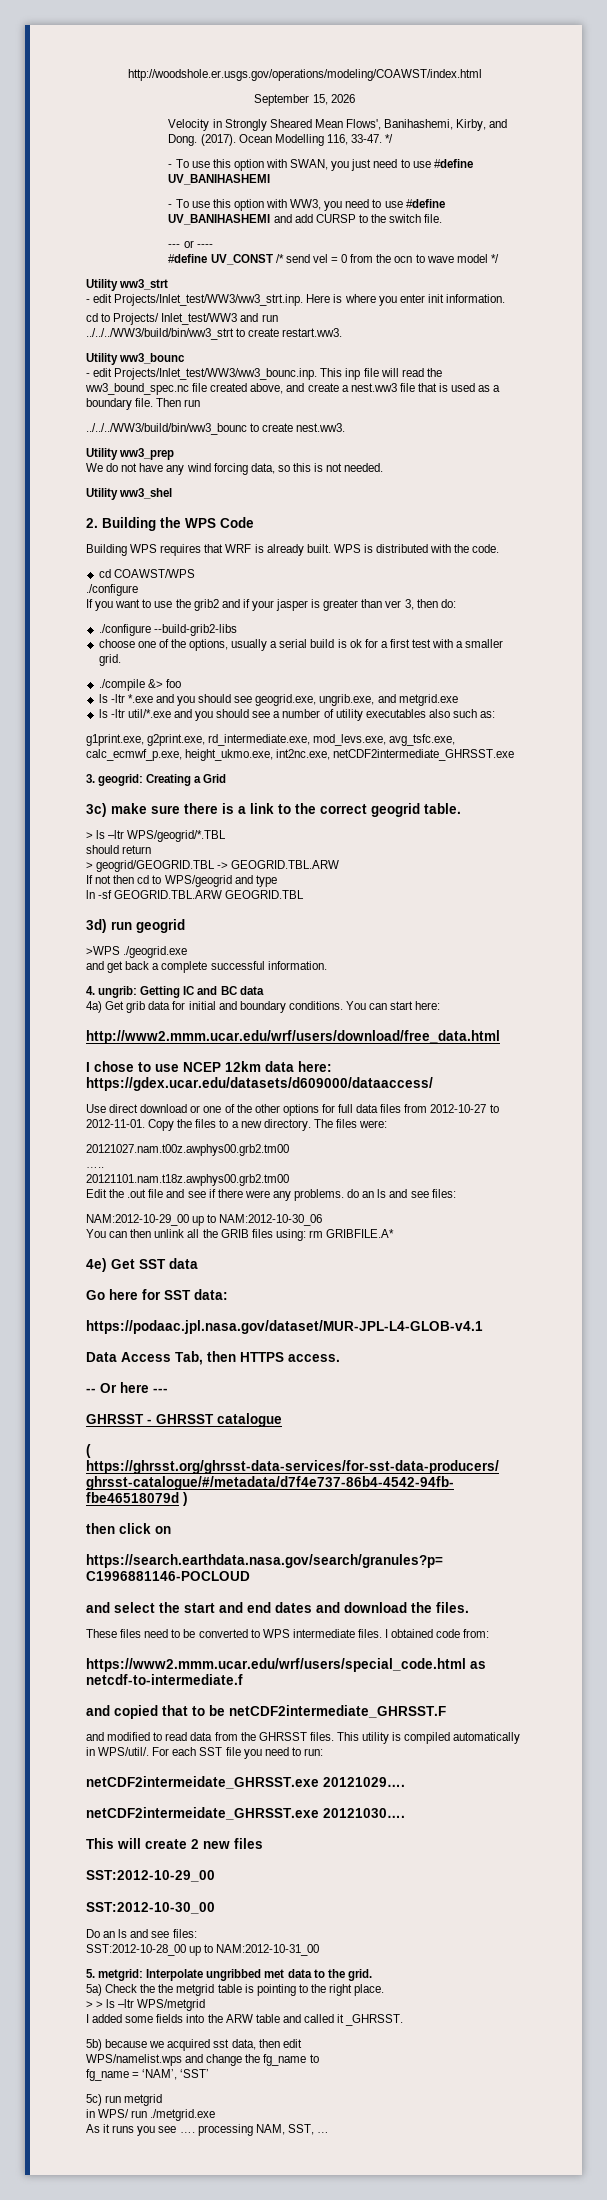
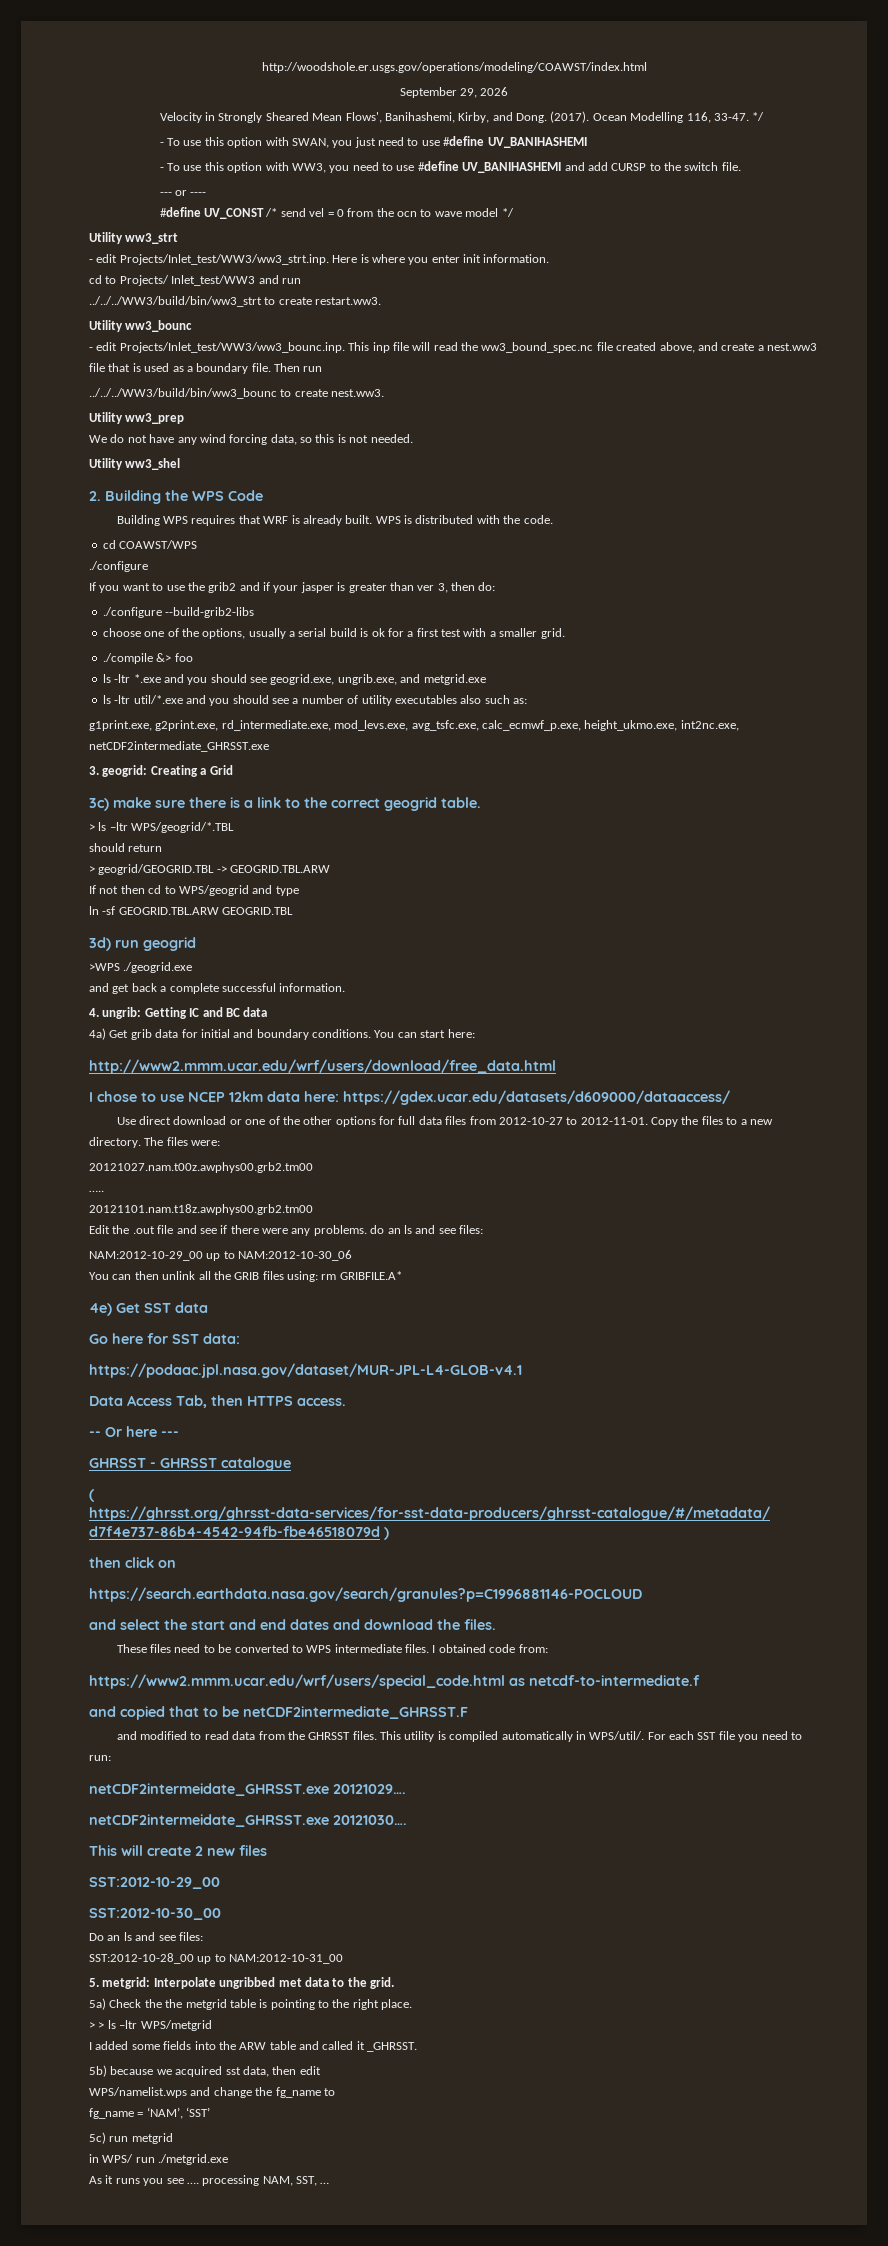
[312,94,328,105] 15, -> [460,88,477,98] 29,

